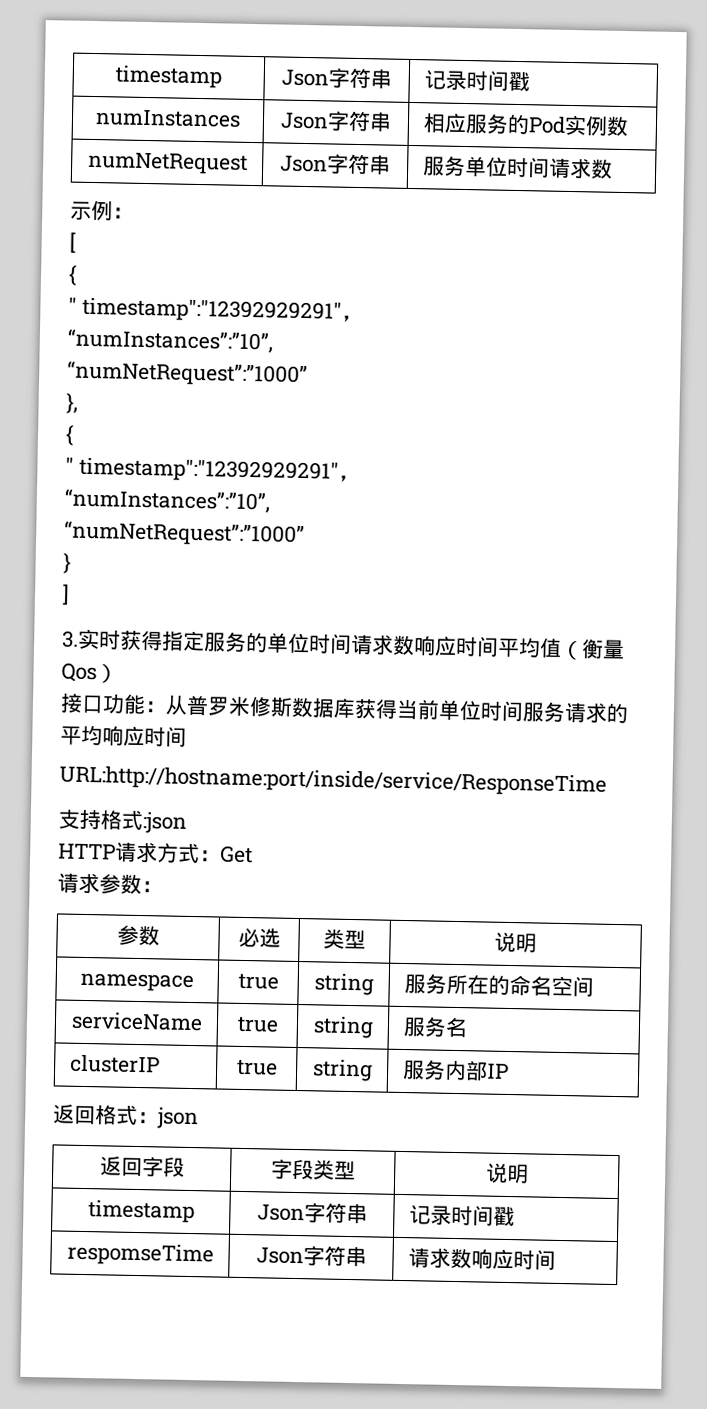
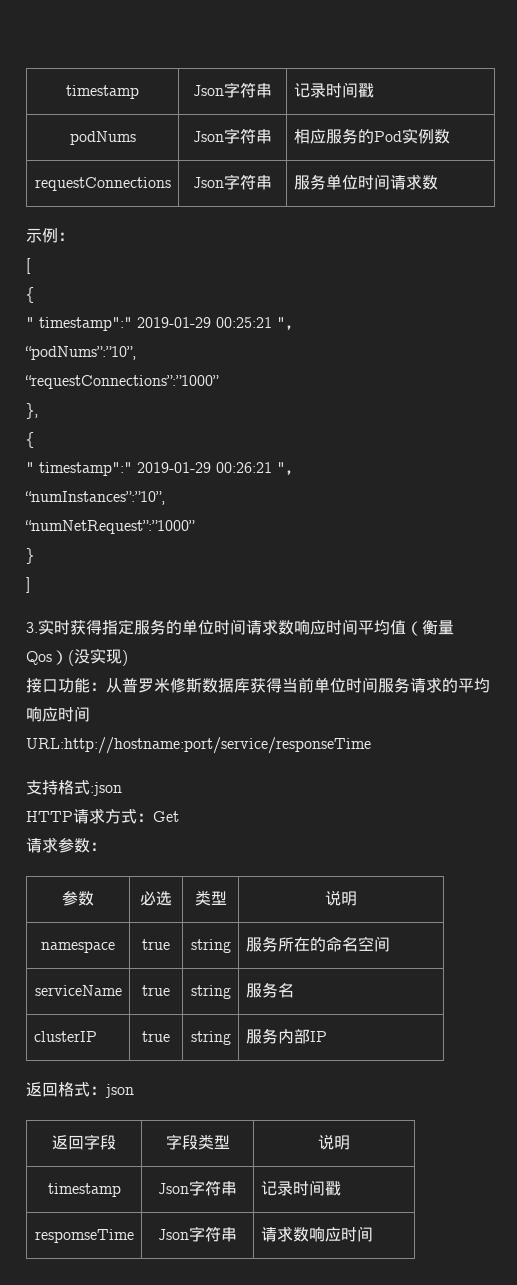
[115,65,222,89] [281,67,392,89] [423,70,530,92] [95,109,241,128] timestamp | Json字符串 | 记录时间戳 // numInstances -> [66,85,139,99] [193,82,272,98] [293,82,374,98] [69,131,136,145] timestamp | Json字符串 | 记录时间戳 // podNums
[86,151,248,175] numNetRequest -> [34,177,171,191] requestConnections
[81,297,363,324] [67,328,273,354] [67,360,308,388] timestamp":"12392929291"， // “numInstances”:”10”, // “numNetRequest”:”1000” -> [39,317,301,331] [25,346,136,360] [25,375,219,389] timestamp":" 2019-01-29 00:25:21 "， // “podNums”:”10”, // “requestConnections”:”1000”
[78,457,339,484] timestamp":"12392929291" -> [39,462,285,476] timestamp":" 2019-01-29 00:26:21 "
(118, 673) none -> [68,648,128,666] (没实现)
[59,765,607,797] URL:http://hostname:port/inside/service/ResponseTime -> [26,737,371,754] URL:http://hostname:port/service/responseTime

